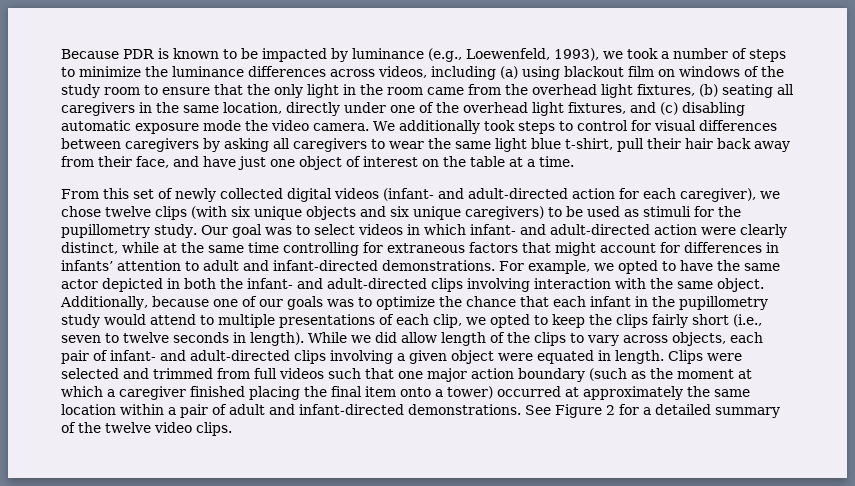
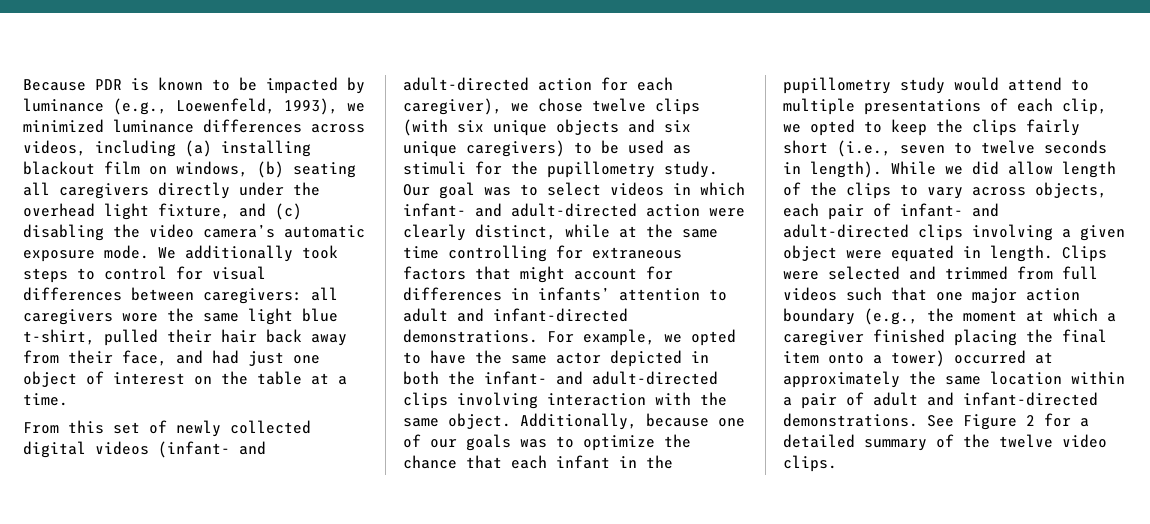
[627,48,786,62] [61,66,168,77] took a number of steps to minimize the -> [23,119,104,133] minimized
[522,66,560,80] using -> [221,140,311,157] installing
[679,66,784,77] [61,84,794,98] [61,102,626,116] windows of the study room to ensure that the only light in the room came from the overhead light fixtures, (b) seating all caregivers in the same location, directly under one of the overhead light fixtures, -> [176,161,356,178] [23,182,320,199] [23,203,230,220] windows, (b) seating all caregivers directly under the overhead light fixture,
[61,120,369,134] automatic exposure mode the video camera. -> [113,224,365,238] [23,245,149,262] the video camera’s automatic exposure mode.
[125,138,424,152] caregivers by asking all caregivers to wear -> [203,287,338,304] [23,309,158,325] caregivers: all caregivers wore
[617,138,644,152] pull -> [104,329,158,346] pulled
[203,156,236,167] have -> [212,350,239,364] had
[589,368,646,381] (such as -> [864,308,918,325] (e.g.,

